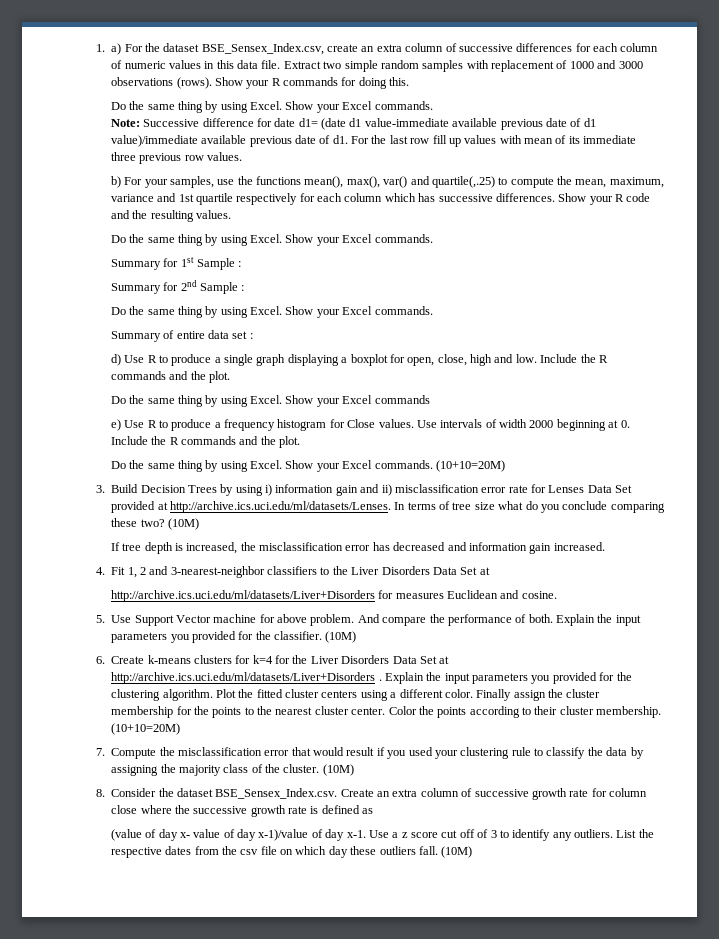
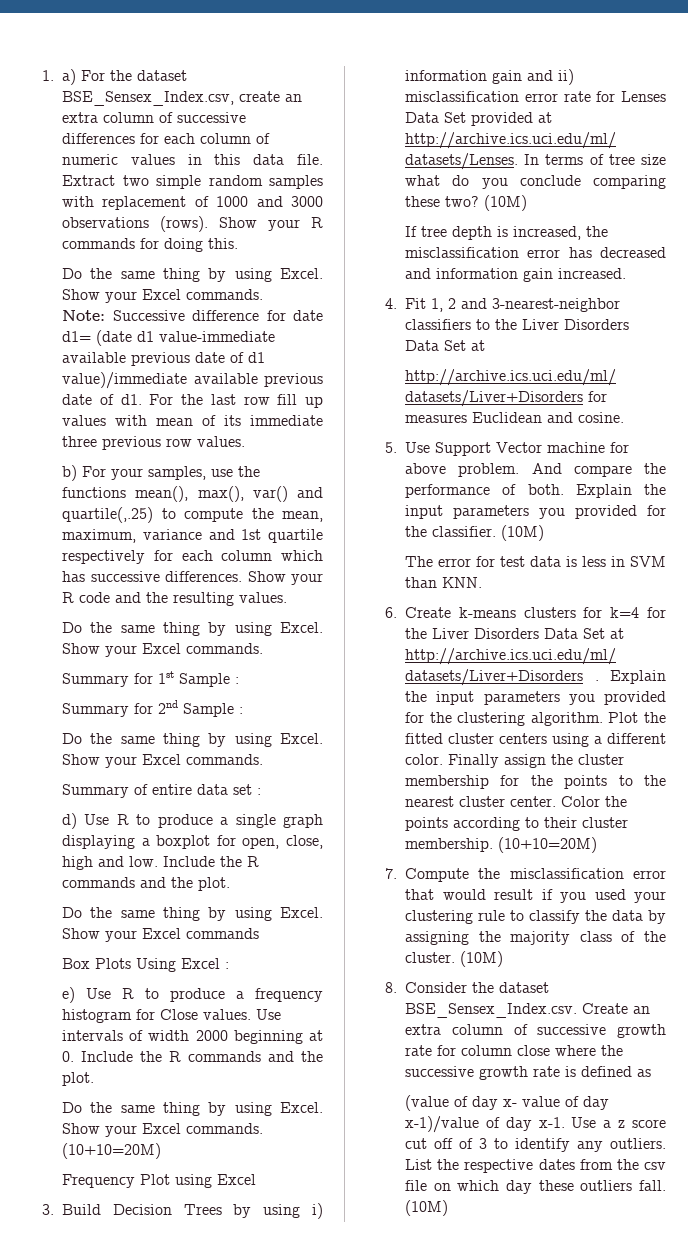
(430, 399) none -> [61,958,229,972] // Box Plots Using Excel :
(505, 466) none -> [61,1174,256,1188] // Frequency Plot using Excel
(357, 637) none -> [404,556,666,567] [404,577,482,588] // The error for test data is less in SVM than KNN.

